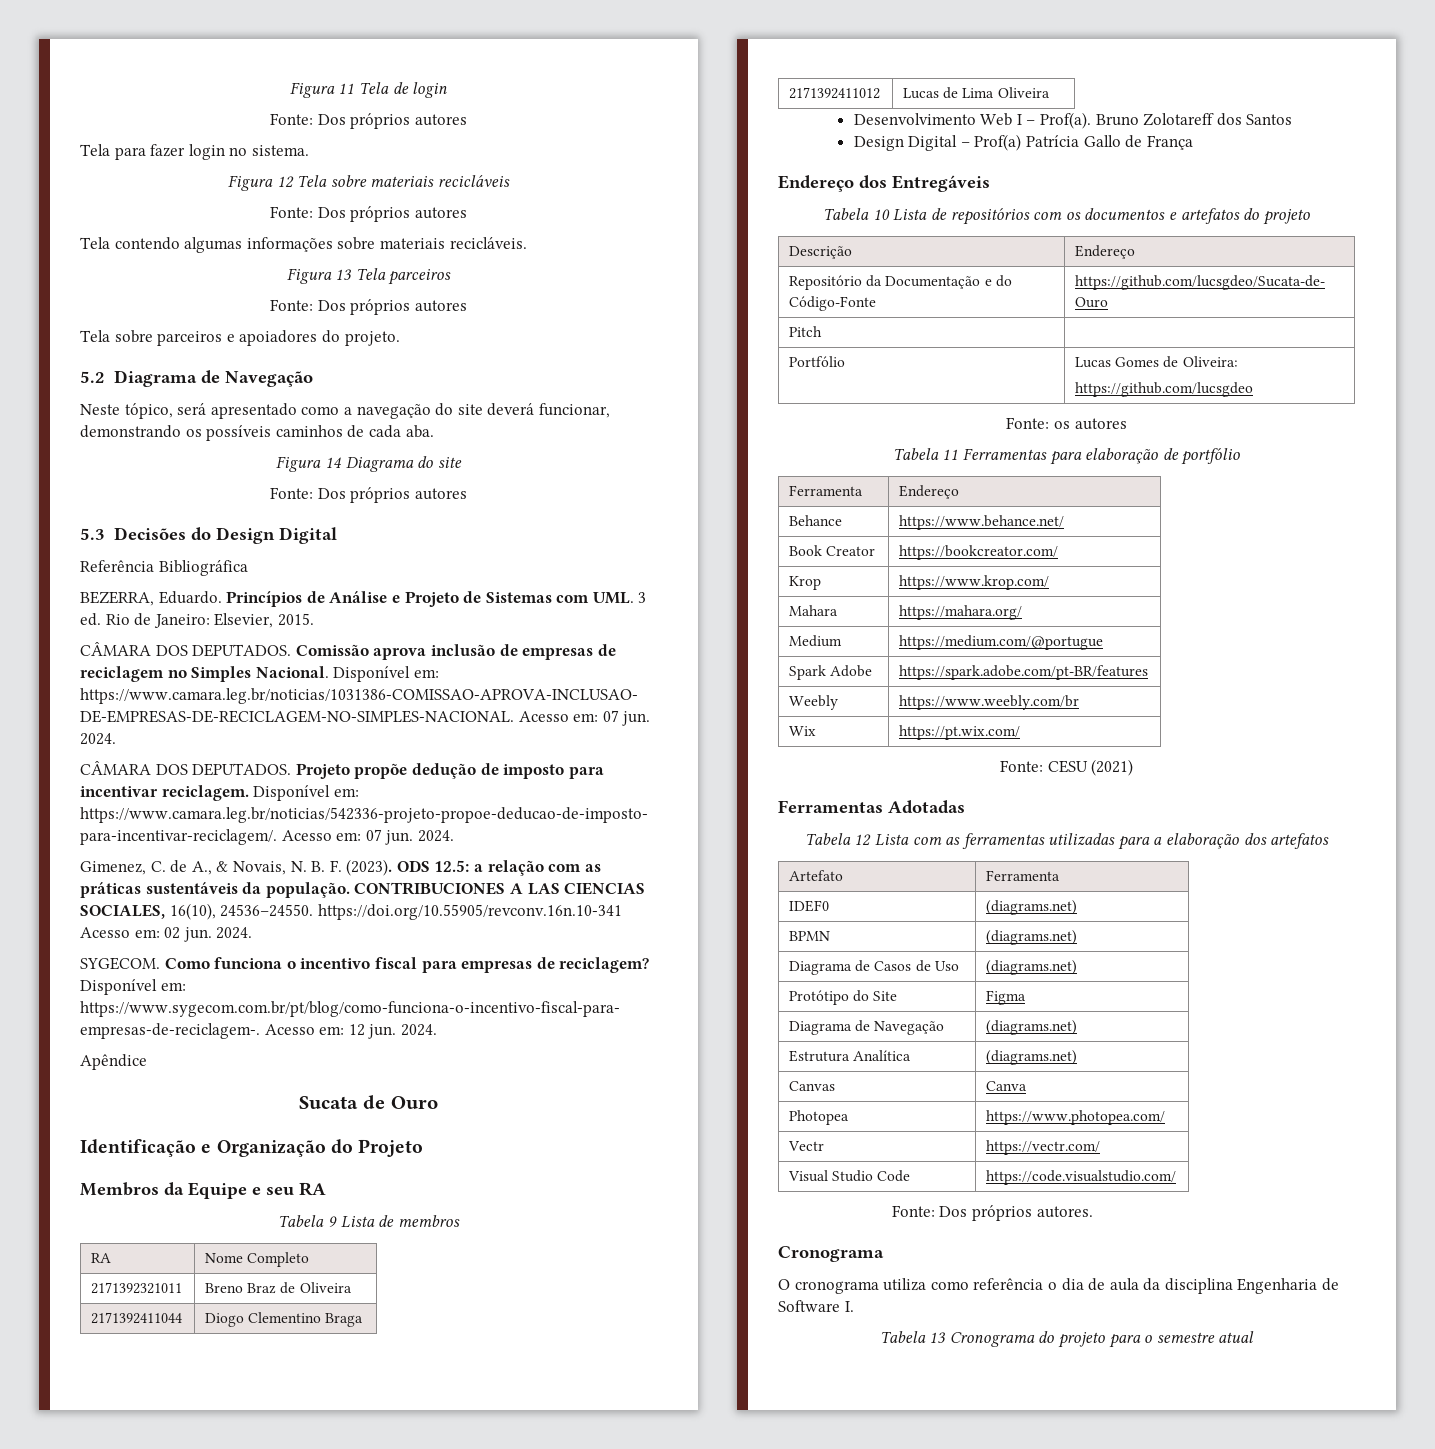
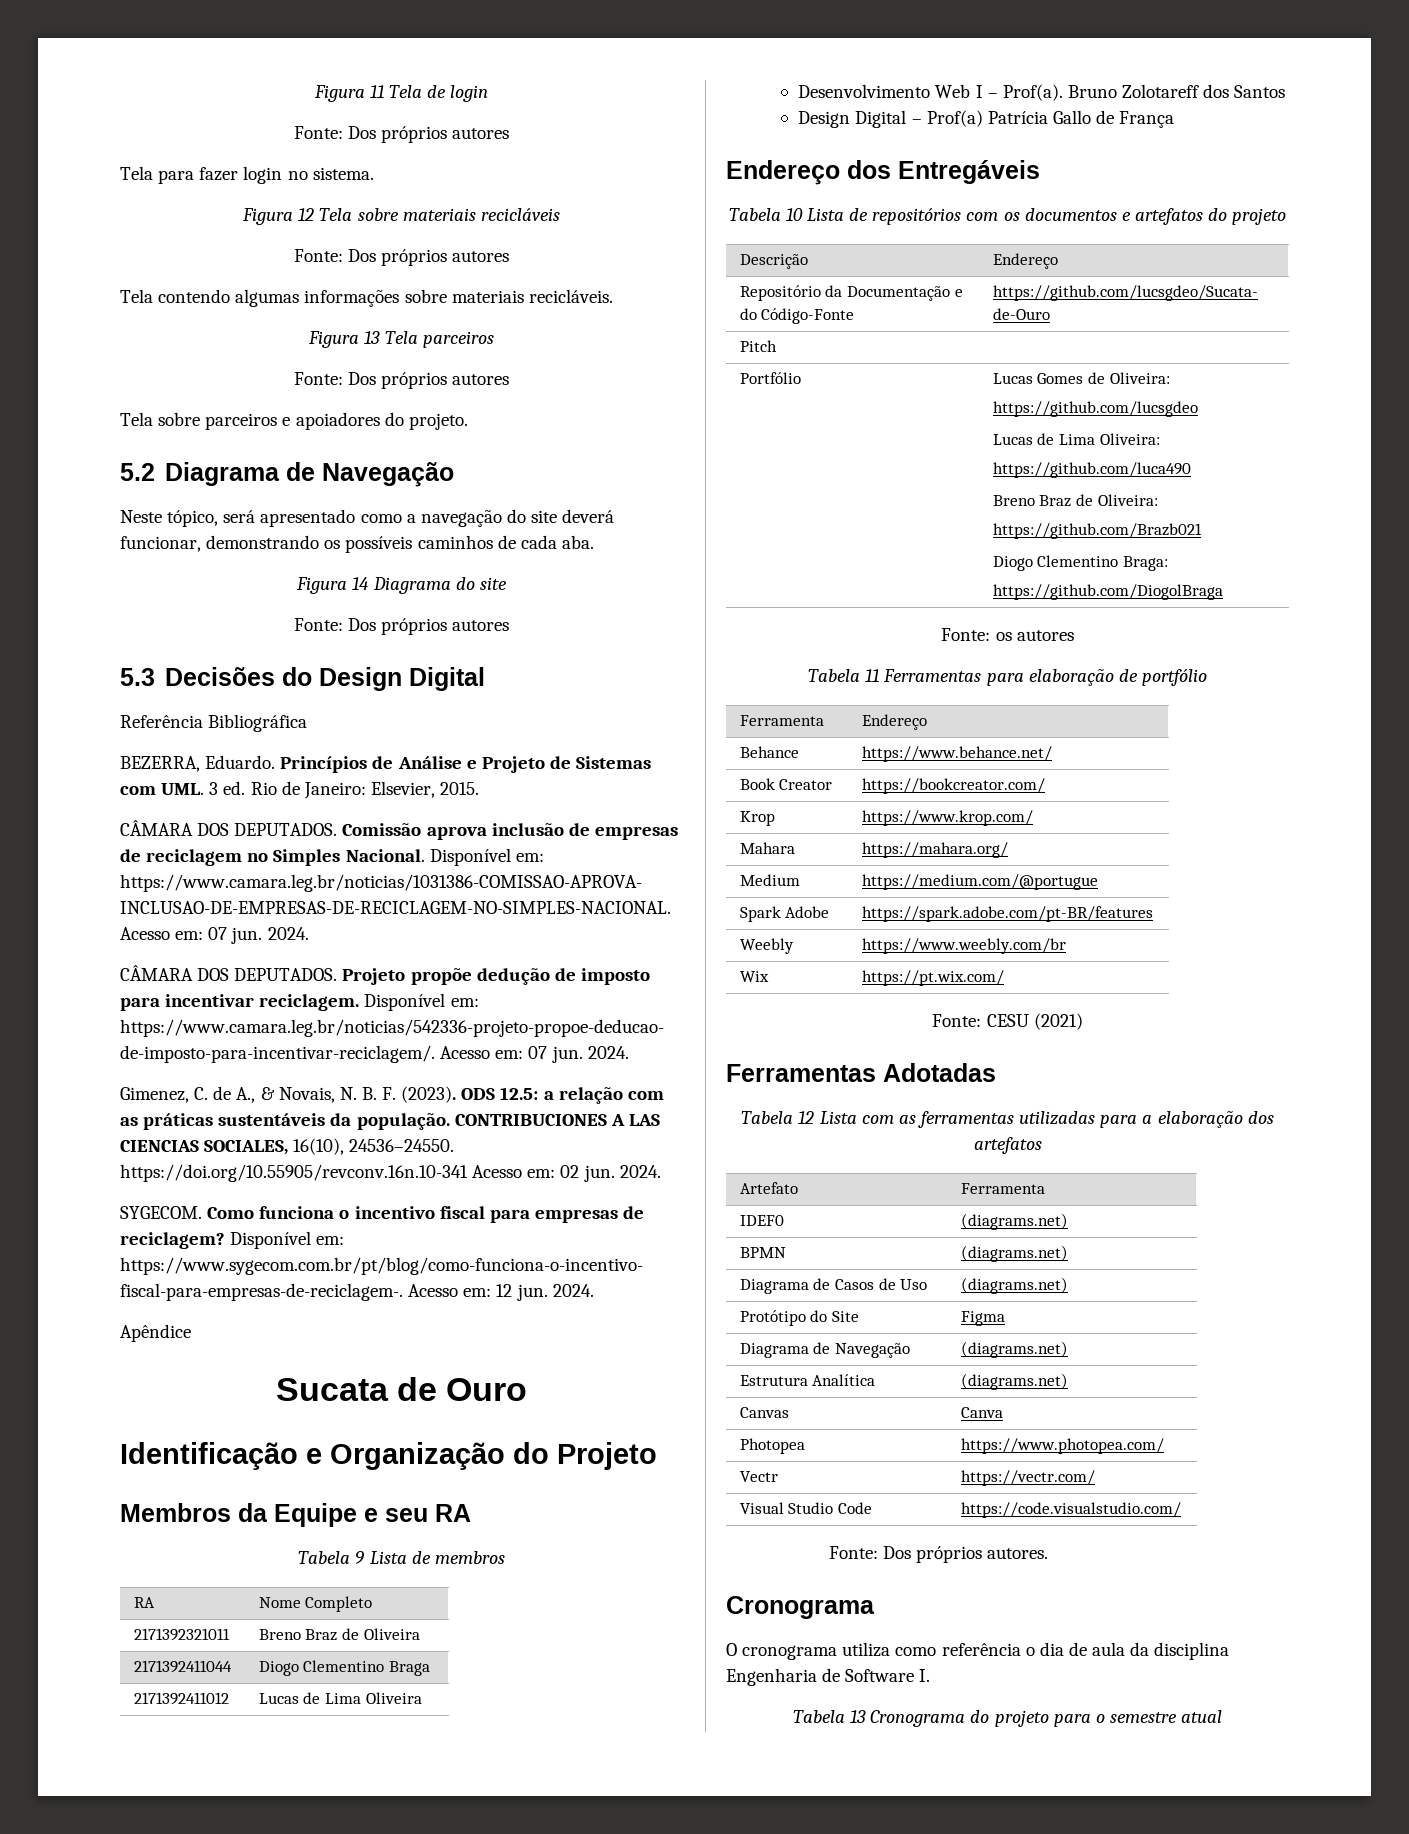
(1254, 389) none -> [992,433,1160,445] [992,462,1191,478] [992,494,1158,507] [992,523,1202,539] [992,555,1169,571] [992,584,1223,600] // Lucas de Lima Oliveira: // https://github.com/luca490 // Breno Braz de Oliveira: // https://github.com/Brazb021 // Diogo Clementino Braga: // https://github.com/DiogolBraga

